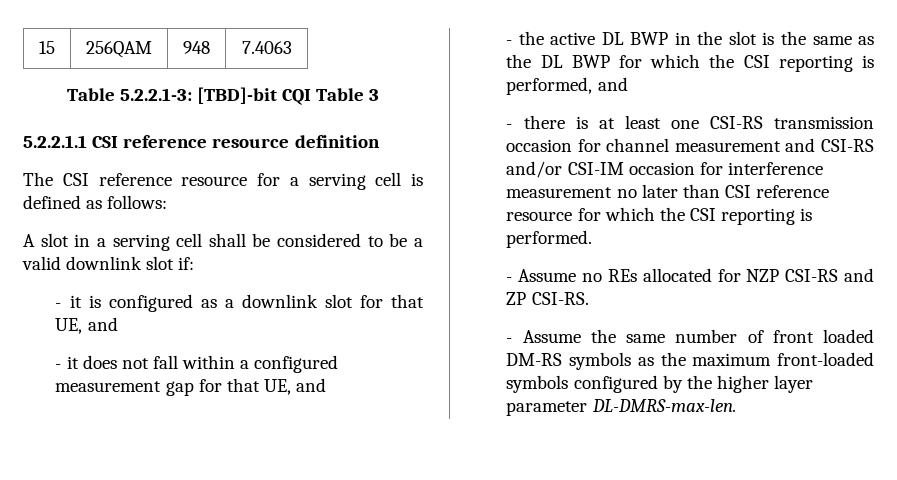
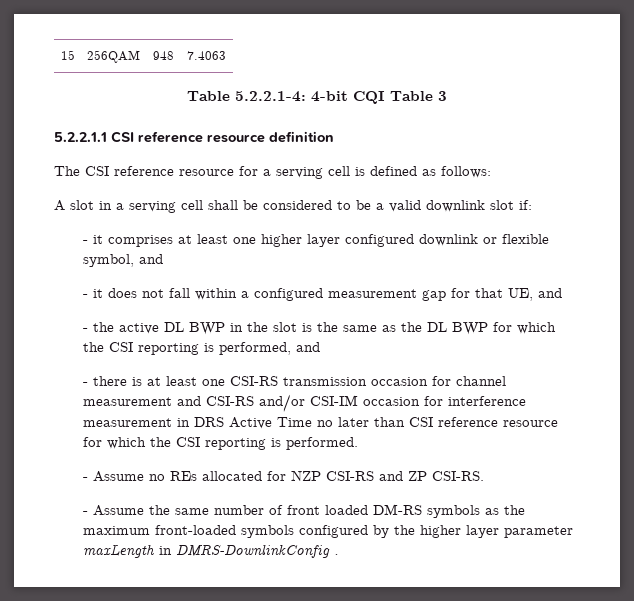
[119,87,277,104] 5.2.2.1-3: [TBD]-bit -> [235,91,348,102] 5.2.2.1-4: 4-bit
[88,294,425,312] [55,318,83,334] is configured as a downlink slot for that UE, -> [107,234,549,247] [82,254,134,267] comprises at least one higher layer configured downlink or flexible symbol,
(613, 192) none -> [176,417,312,429] in DRS Active Time
[591,399,736,412] DL-DMRS-max-len. -> [82,544,339,558] maxLength in DMRS-DownlinkConfig .

